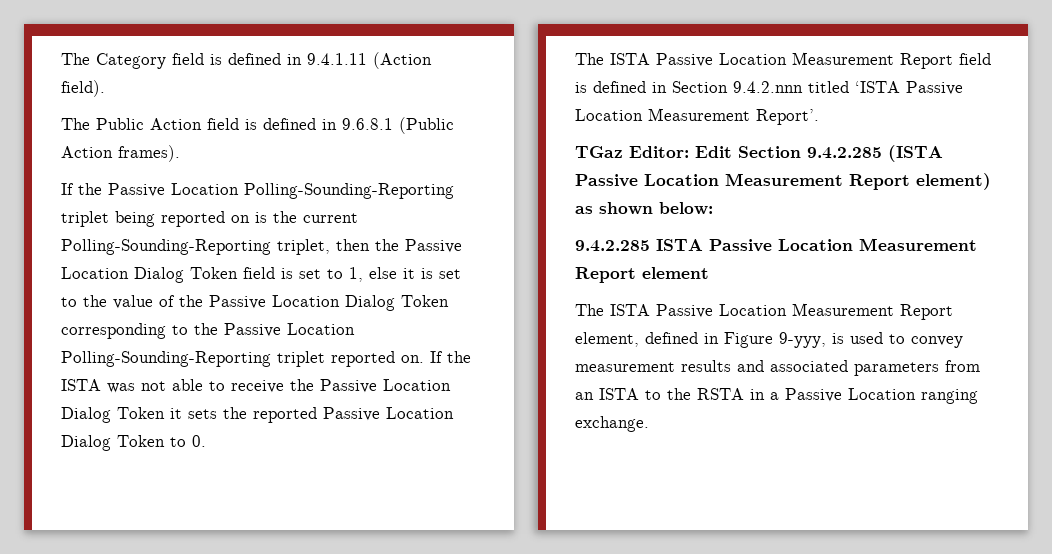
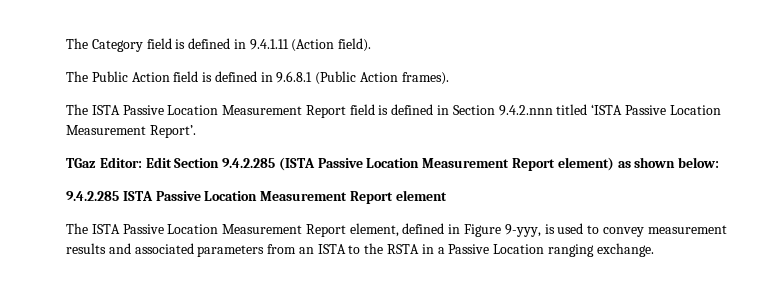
[61,183,454,199] [61,211,358,227] [61,239,462,255] [61,267,461,283] [61,295,449,311] [61,323,355,339] [61,351,471,367] [61,379,451,393] [61,407,454,423] [61,435,206,451] // If the Passive Location Polling-Sounding-Reporting triplet being reported on is the current Polling-Sounding-Reporting triplet, then the Passive Location Dialog Token field is set to 1, else it is set to the value of the Passive Location Dialog Token corresponding to the Passive Location Polling-Sounding-Reporting triplet reported on. If the ISTA was not able to receive the Passive Location Dialog Token it sets the reported Passive Location Dialog Token to 0. -> (449, 78) none

